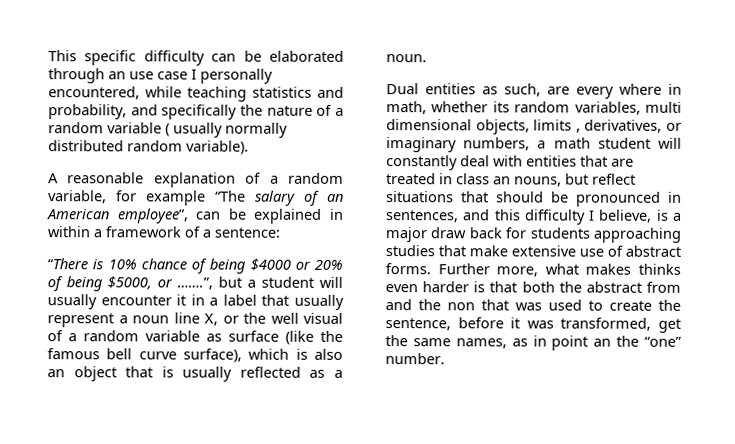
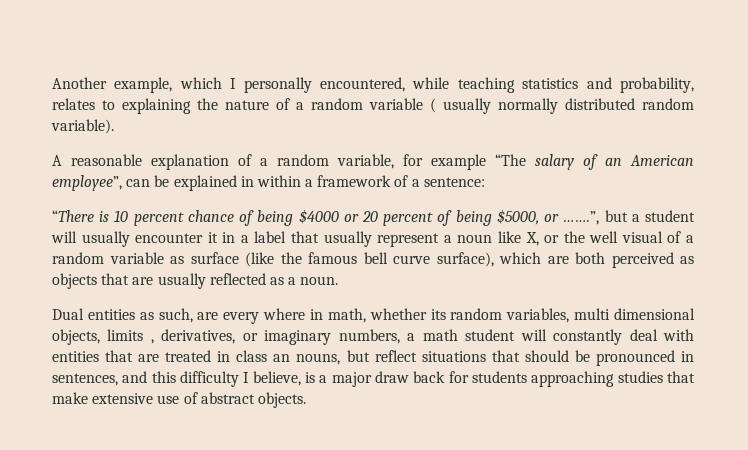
[48,50,344,66] [48,68,188,84] This specific difficulty can be elaborated through an use case -> [52,77,222,93] Another example, which
[130,104,238,120] and specifically -> [52,98,191,114] relates to explaining
[107,259,137,270] 10% -> [114,210,184,226] 10 percent
[314,259,343,270] 20% -> [362,211,434,226] 20 percent
[173,312,200,324] line -> [497,231,521,243] like
[295,348,344,360] [47,366,174,382] is also an object that is -> [547,252,694,268] [52,273,154,289] are both perceived as objects that are
[385,263,681,277] [385,281,681,293] [385,299,681,311] [385,317,681,333] [385,335,682,351] [385,353,445,365] forms. Further more, what makes thinks even harder is that both the abstract from and the non that was used to create the sentence, before it was transformed, get the same names, as in point an the “one” number. -> [257,392,306,408] objects.

